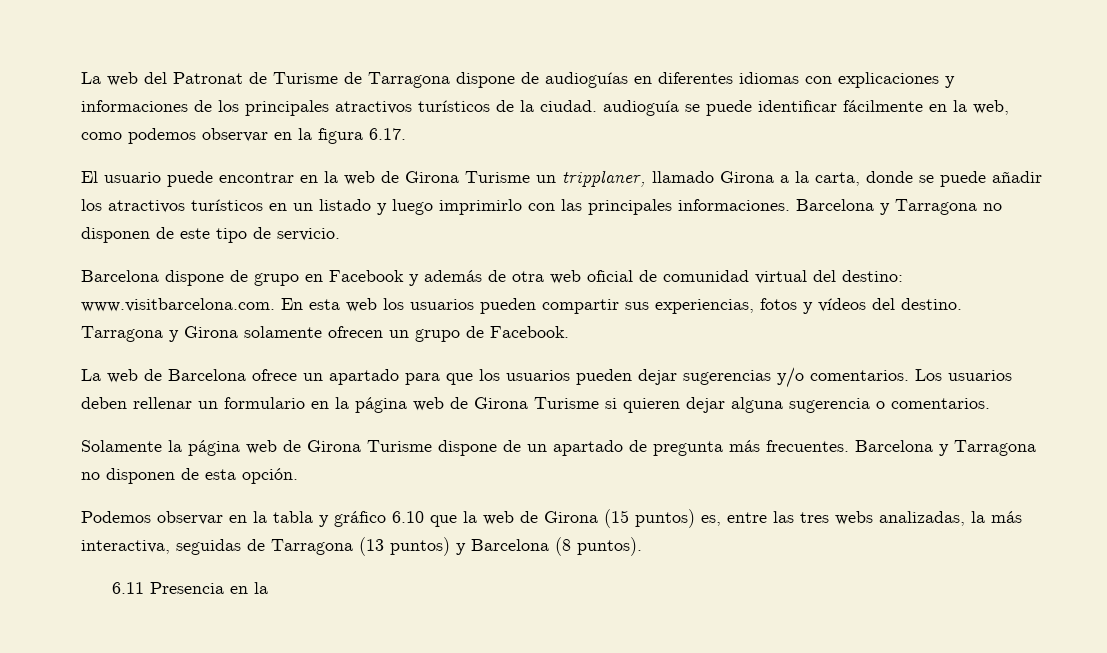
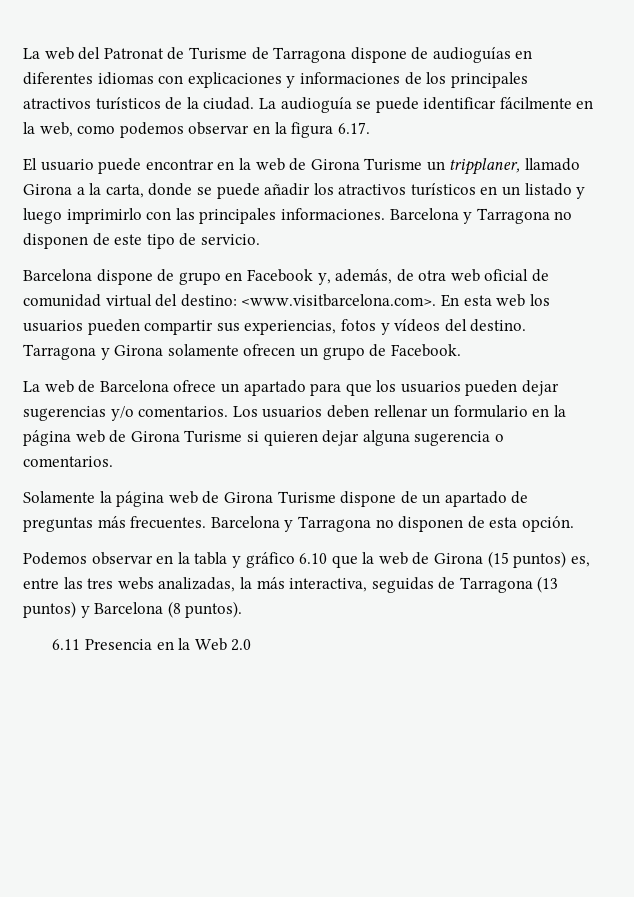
(597, 106) none -> [258,98,276,109] La
[409,270,482,286] y además -> [317,269,393,285] y, además,
[81,298,275,312] www.visitbarcelona.com. -> [241,294,437,307] <www.visitbarcelona.com>.
[653,441,723,456] pregunta -> [23,517,93,532] preguntas
(268, 588) none -> [194,638,252,651] Web 2.0

